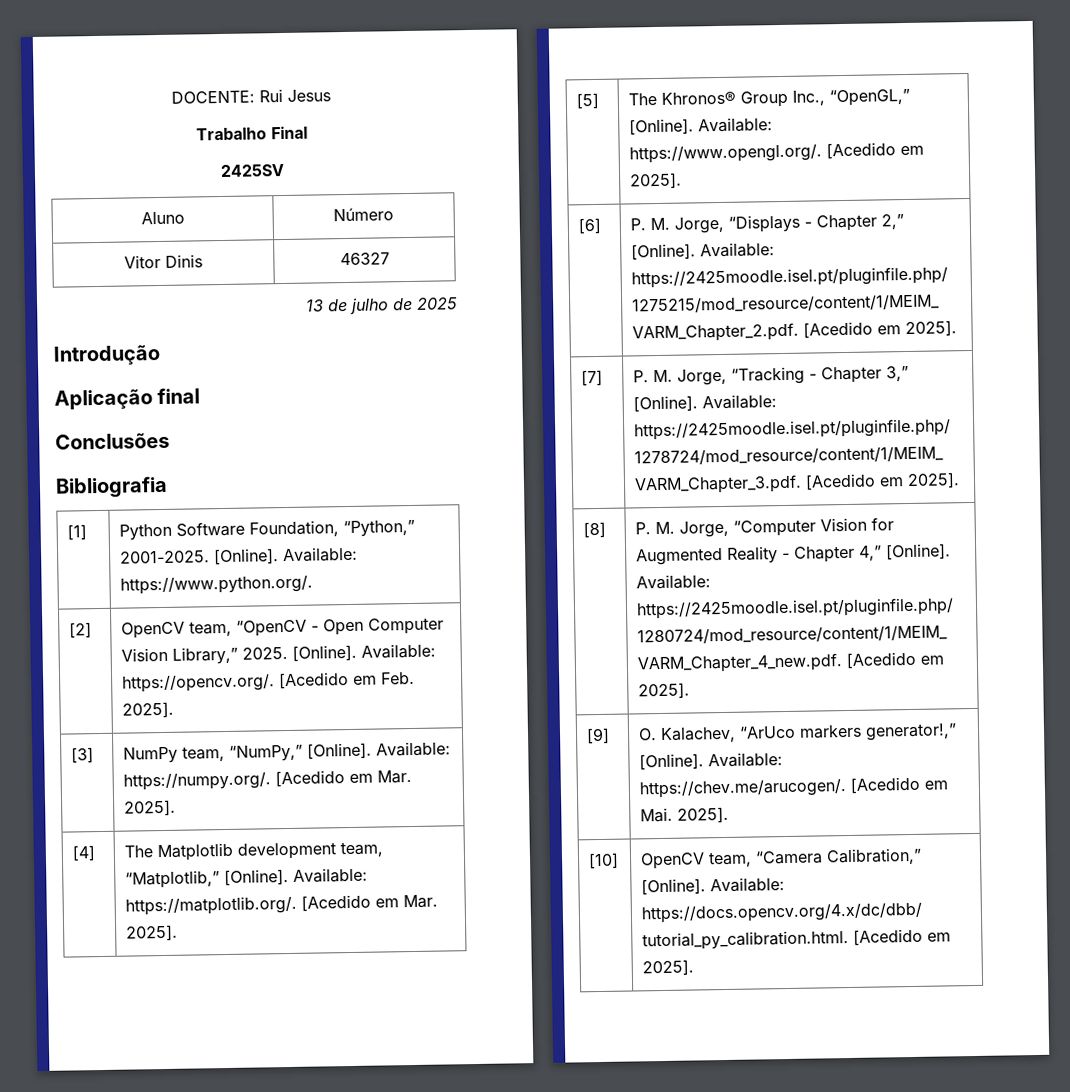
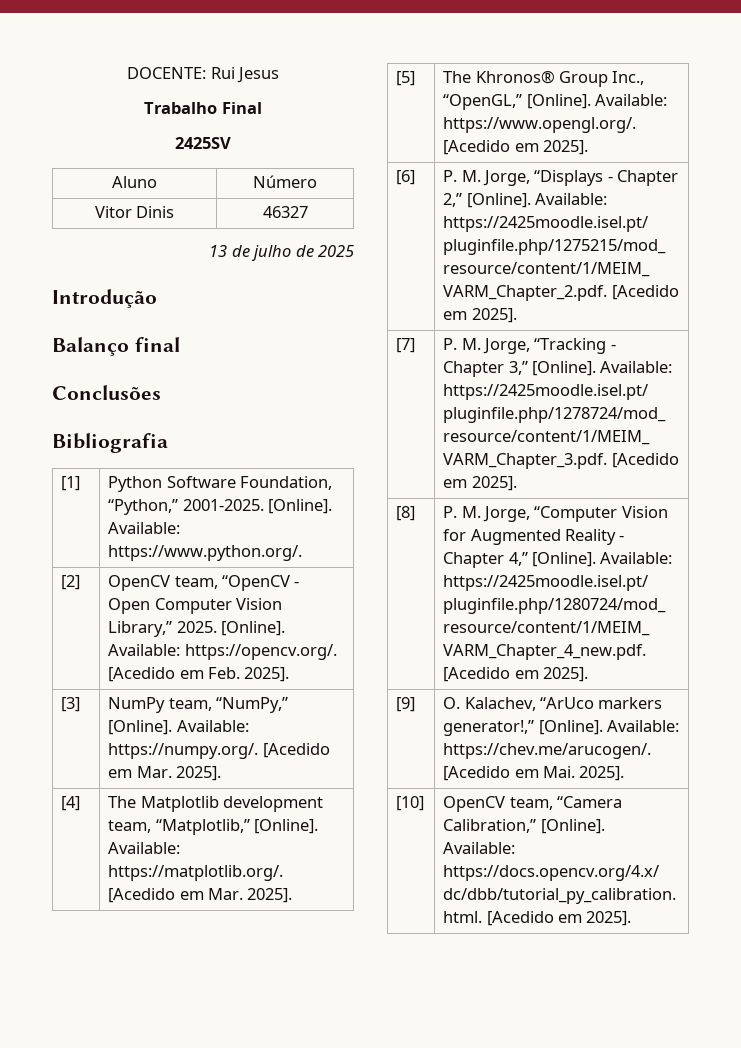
[54,389,153,410] Aplicação -> [52,337,129,356] Balanço

